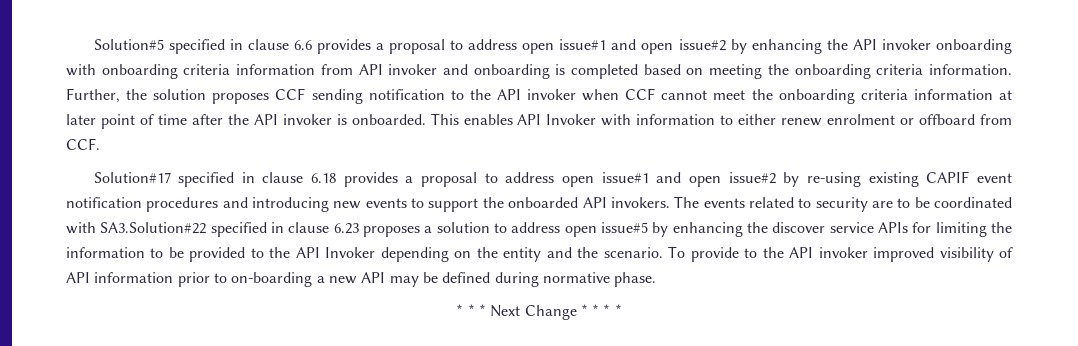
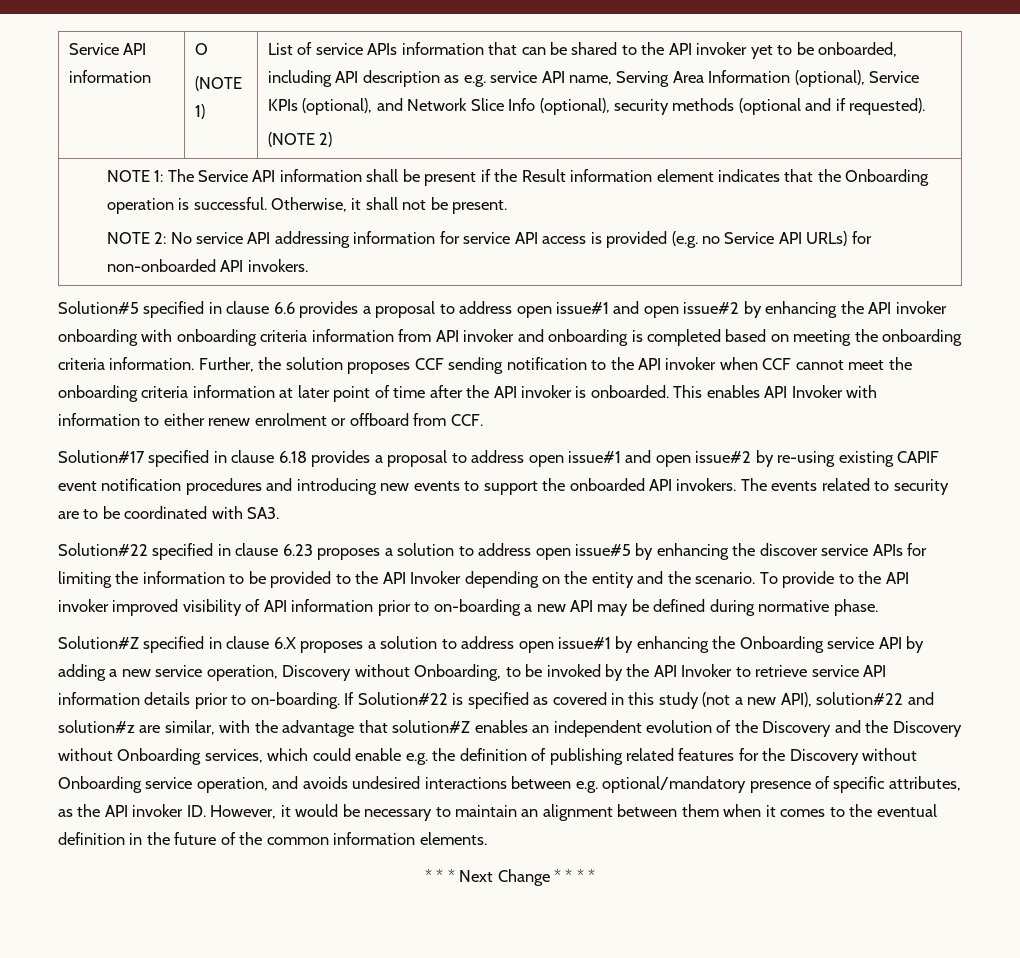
(93, 44) none -> [68,43,147,55] [68,70,151,83] [194,43,208,55] [194,76,242,91] [194,104,205,119] [267,42,898,59] [267,70,920,87] [267,98,926,115] [267,132,333,147] [106,169,930,186] [106,197,508,214] [106,231,872,248] [106,259,308,272] Service API information | O // (NOTE 1) | List of service APIs information that can be shared to the API invoker yet to be onboarded, including API description as e.g. service API name, Serving Area Information (optional), Service KPIs (optional), and Network Slice Info (optional), security methods (optional and if requested). // (NOTE 2) // NOTE 1: The Service API information shall be present if the Result information element indicates that the Onboarding operation is successful. Otherwise, it shall not be present. // NOTE 2: No service API addressing information for service API access is provided (e.g. no Service API URLs) for non-onboarded API invokers. //
[100,222,207,234] SA3.Solution#22 -> [247,507,280,519] [58,543,148,556] SA3. // Solution#22
(657, 279) none -> [58,636,925,653] [58,664,887,681] [58,692,934,709] [58,720,962,737] [58,748,918,765] [58,776,961,793] [58,804,937,821] [58,832,487,845] // Solution#Z specified in clause 6.X proposes a solution to address open issue#1 by enhancing the Onboarding service API by adding a new service operation, Discovery without Onboarding, to be invoked by the API Invoker to retrieve service API information details prior to on-boarding. If Solution#22 is specified as covered in this study (not a new API), solution#22 and solution#z are similar, with the advantage that solution#Z enables an independent evolution of the Discovery and the Discovery without Onboarding services, which could enable e.g. the definition of publishing related features for the Discovery without Onboarding service operation, and avoids undesired interactions between e.g. optional/mandatory presence of specific attributes, as the API invoker ID. However, it would be necessary to maintain an alignment between them when it comes to the eventual definition in the future of the common information elements.

